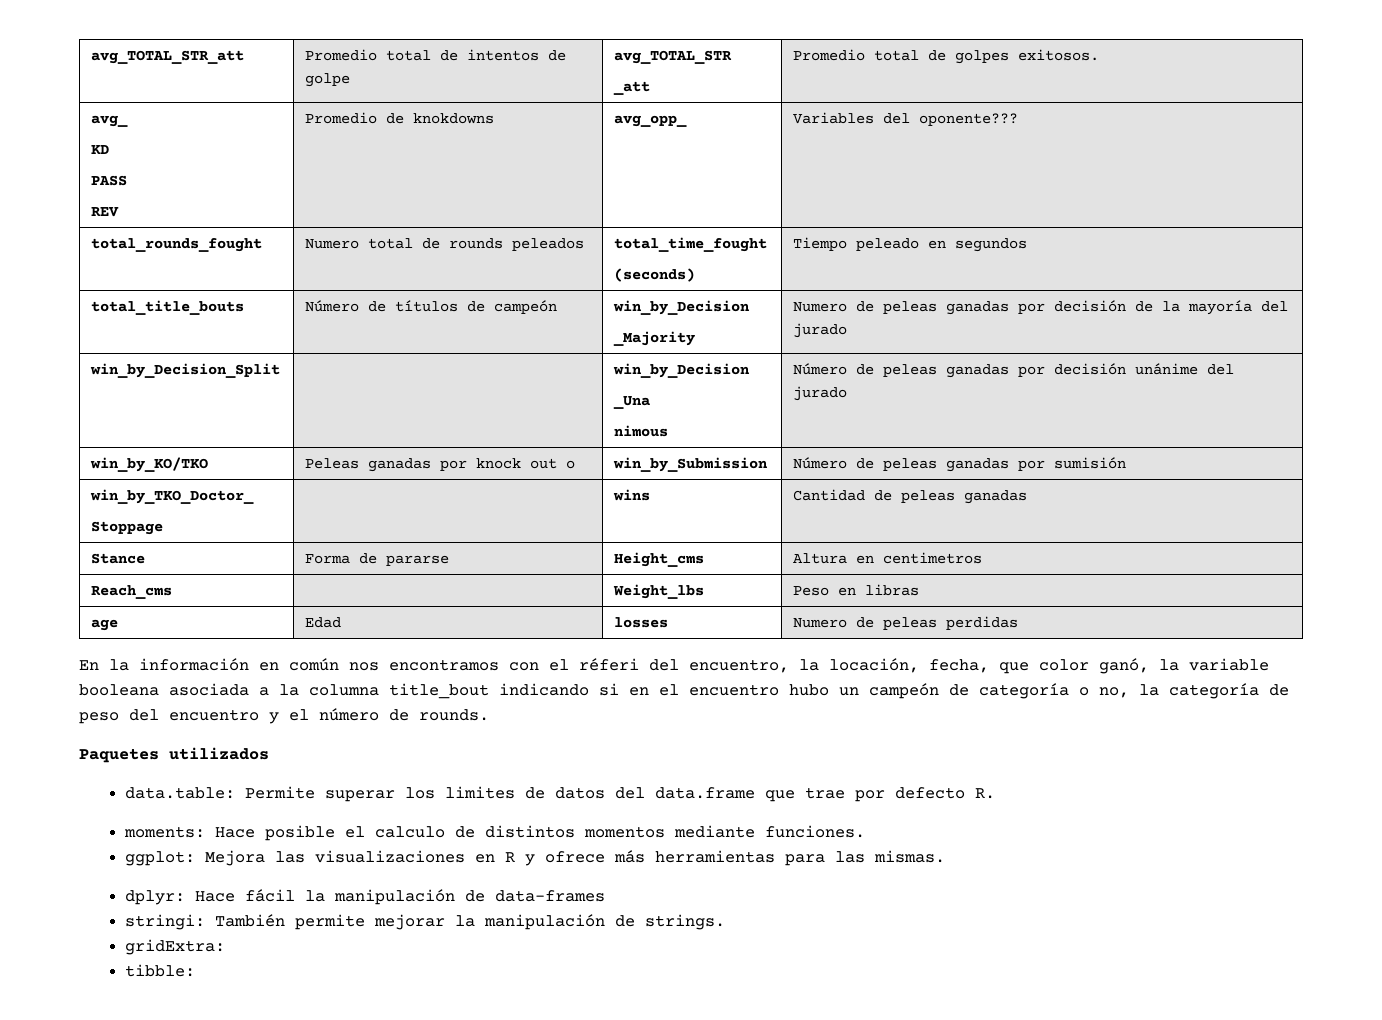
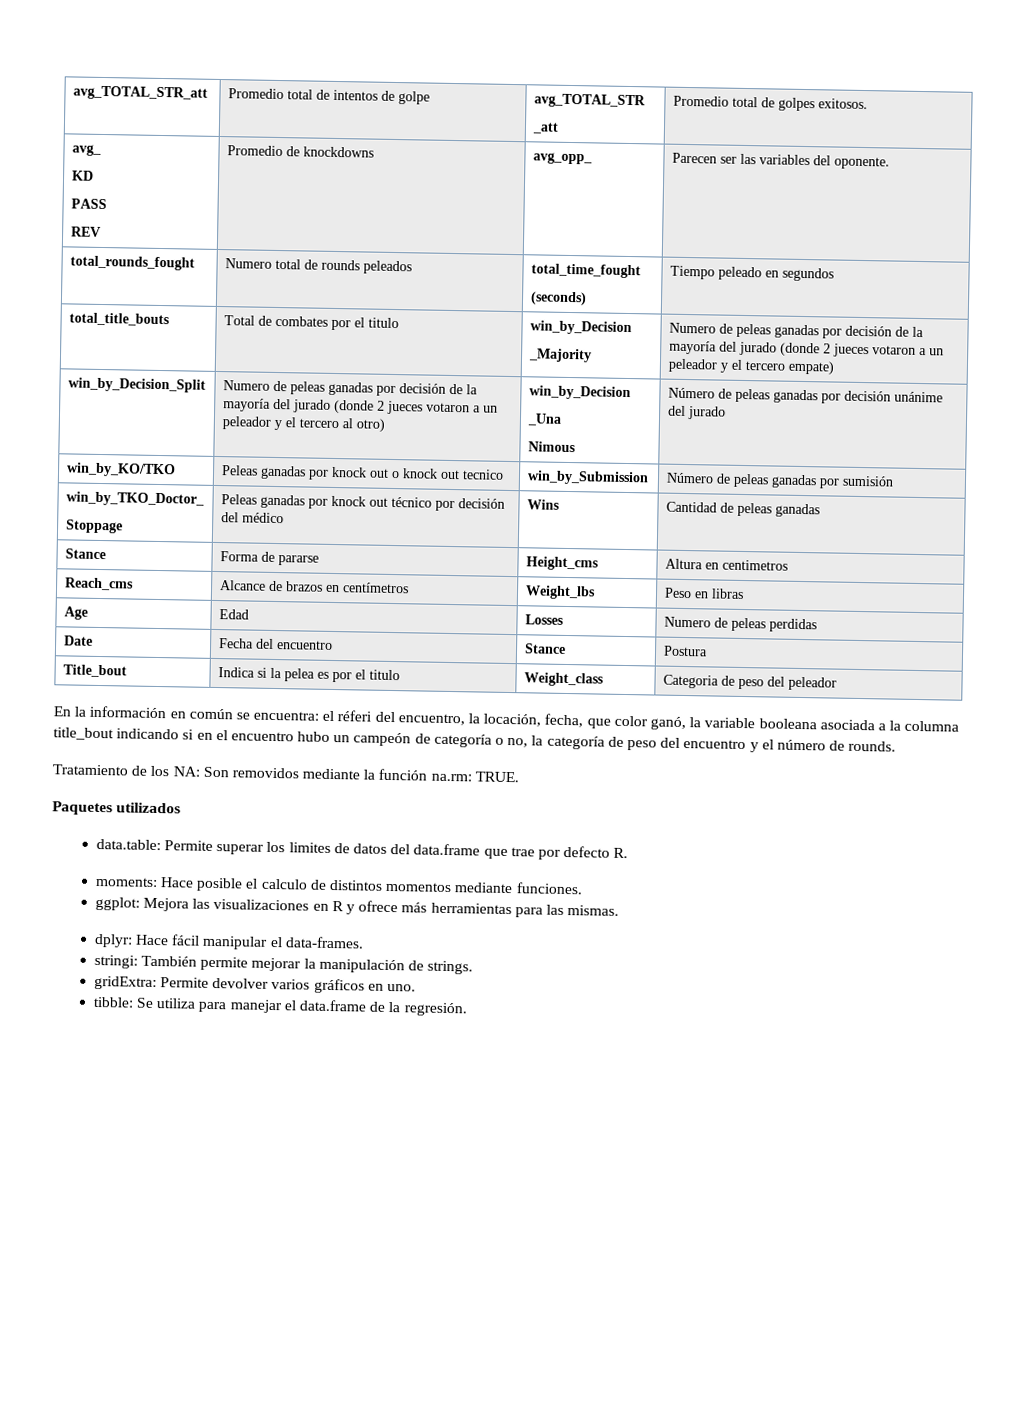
[413,113,495,124] knokdowns -> [302,146,374,158] knockdowns
[793,112,1019,126] Variables del oponente??? -> [671,152,890,170] Parecen ser las variables del oponente.
[305,300,558,314] Número de títulos de campeón -> [223,315,399,331] Total de combates por el titulo
[90,363,281,378] // win_by_Decision_Split | -> [779,342,944,358] [667,358,835,375] [67,377,206,393] [222,380,478,397] [222,398,498,415] [221,416,385,432] (donde 2 jueces votaron a un peleador y el tercero empate) // win_by_Decision_Split | Numero de peleas ganadas por decisión de la mayoría del jurado (donde 2 jueces votaron a un peleador y el tercero al otro)
[614,425,669,437] nimous -> [527,441,576,453] Nimous
(576, 464) none -> [401,468,504,480] knock out tecnico
[613,489,651,501] | wins -> [220,494,505,512] [220,512,284,524] [526,499,560,510] Peleas ganadas por knock out técnico por decisión del médico | Wins
(173, 592) none -> [219,580,409,594] Alcance de brazos en centímetros
[91,619,119,631] age -> [63,606,88,620] Age
[614,617,669,628] losses -> [524,614,564,625] Losses
(1019, 623) none -> [63,635,93,646] [218,638,333,650] [523,643,566,654] [662,645,708,657] [62,664,127,678] [217,667,400,683] [523,672,604,687] [662,674,837,691] // Date | Fecha del encuentro | Stance | Postura // Title_bout | Indica si la pelea es por el titulo | Weight_class | Categoria de peso del peleador
[349,659,539,671] nos encontramos con -> [235,710,320,721] se encuentra:
(489, 715) none -> [52,764,519,783] // Tratamiento de los NA: Son removidos mediante la función na.rm: TRUE.
[305,889,606,905] la manipulación de data-frames -> [202,935,364,950] manipular el data-frames.
[125,964,196,977] // tibble: -> [160,977,417,994] [92,996,467,1017] Permite devolver varios gráficos en uno. // tibble: Se utiliza para manejar el data.frame de la regresión.

